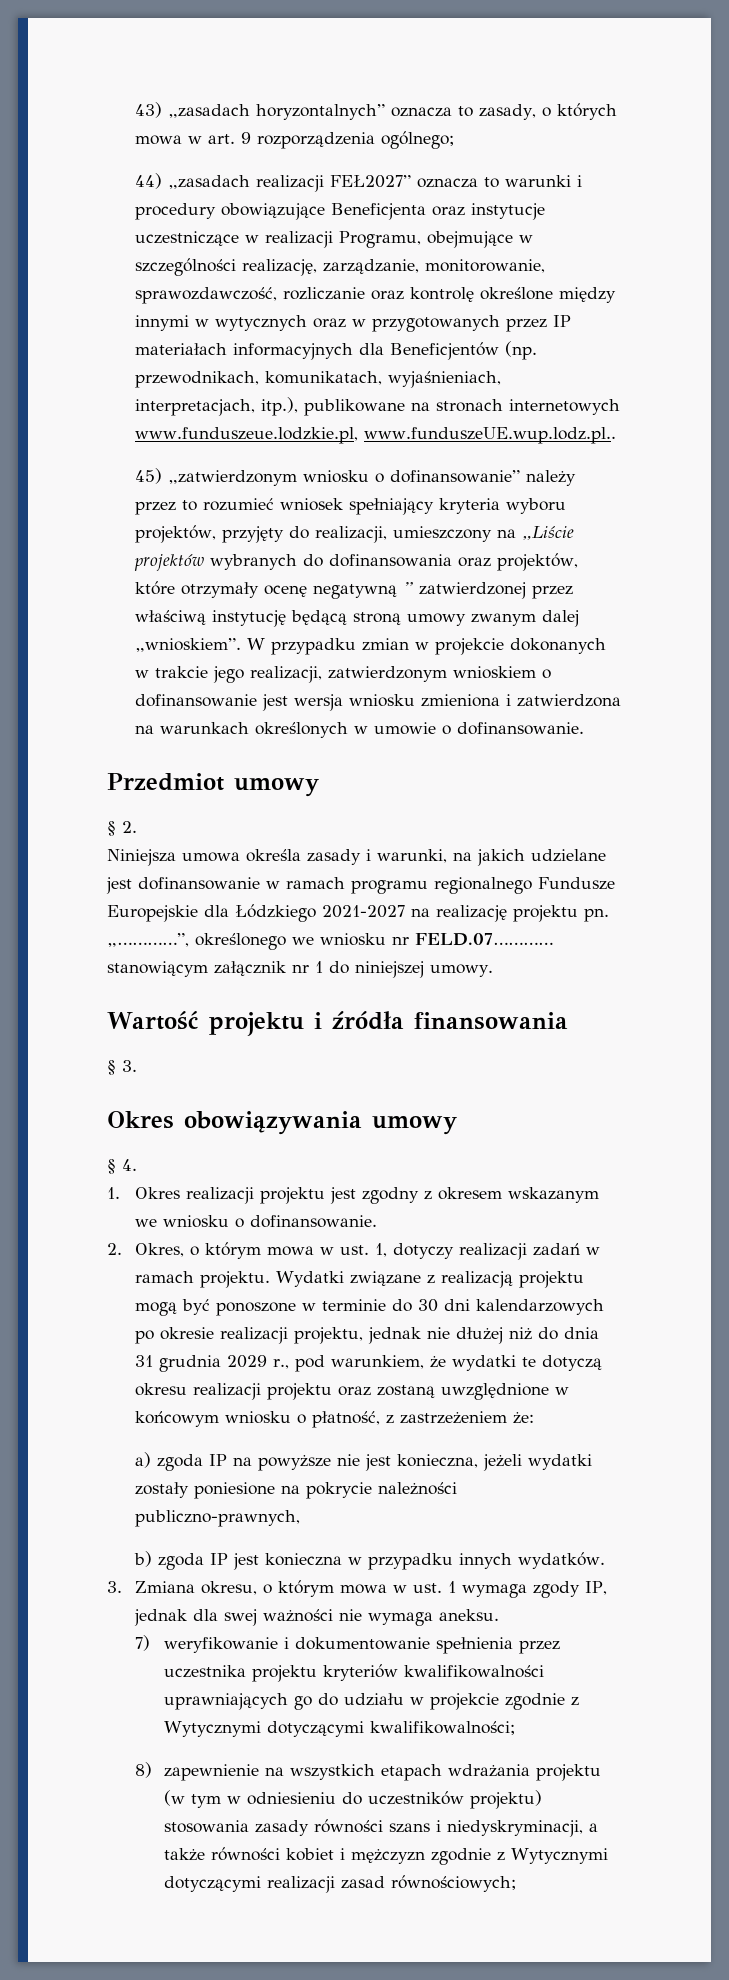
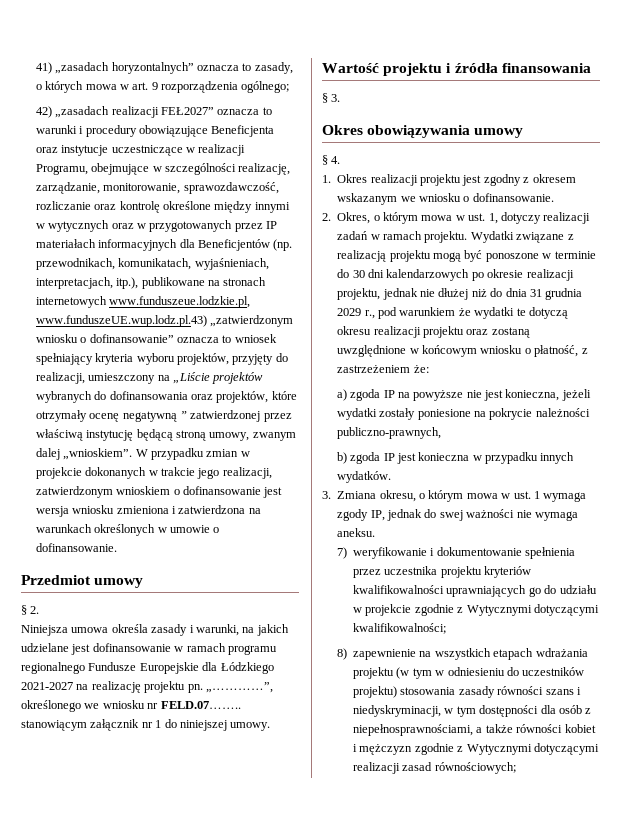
[135,102,163,118] 43) -> [35,62,52,74] 41)
[135,173,163,189] 44) -> [35,106,52,118] 42)
[364,427,617,444] [135,468,163,484] www.funduszeUE.wup.lodz.pl.. // 45) -> [35,315,207,327] www.funduszeUE.wup.lodz.pl.43)
[526,470,577,486] [135,498,275,515] należy przez to rozumieć -> [176,335,232,343] oznacza to
[407,613,467,626] umowy -> [209,432,250,441] umowy,
[415,933,553,946] FELD.07………… -> [160,701,241,709] FELD.07……..
[331,1355,425,1369] warunkiem, -> [399,307,456,316] warunkiem
[193,1609,219,1621] dla -> [424,509,437,518] do
(583, 1828) none -> [444,705,592,717] [353,724,474,736] w tym dostępności dla osób z niepełnosprawnościami,

